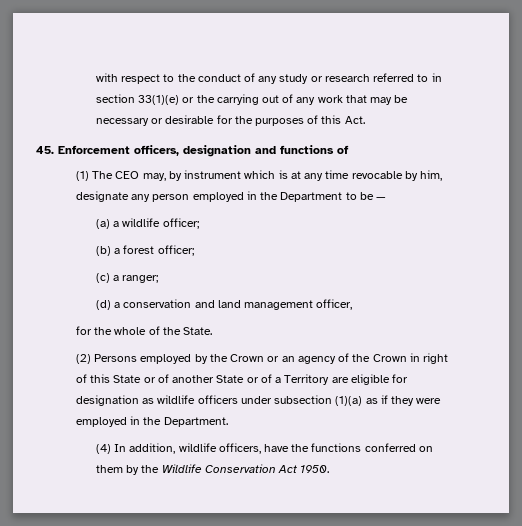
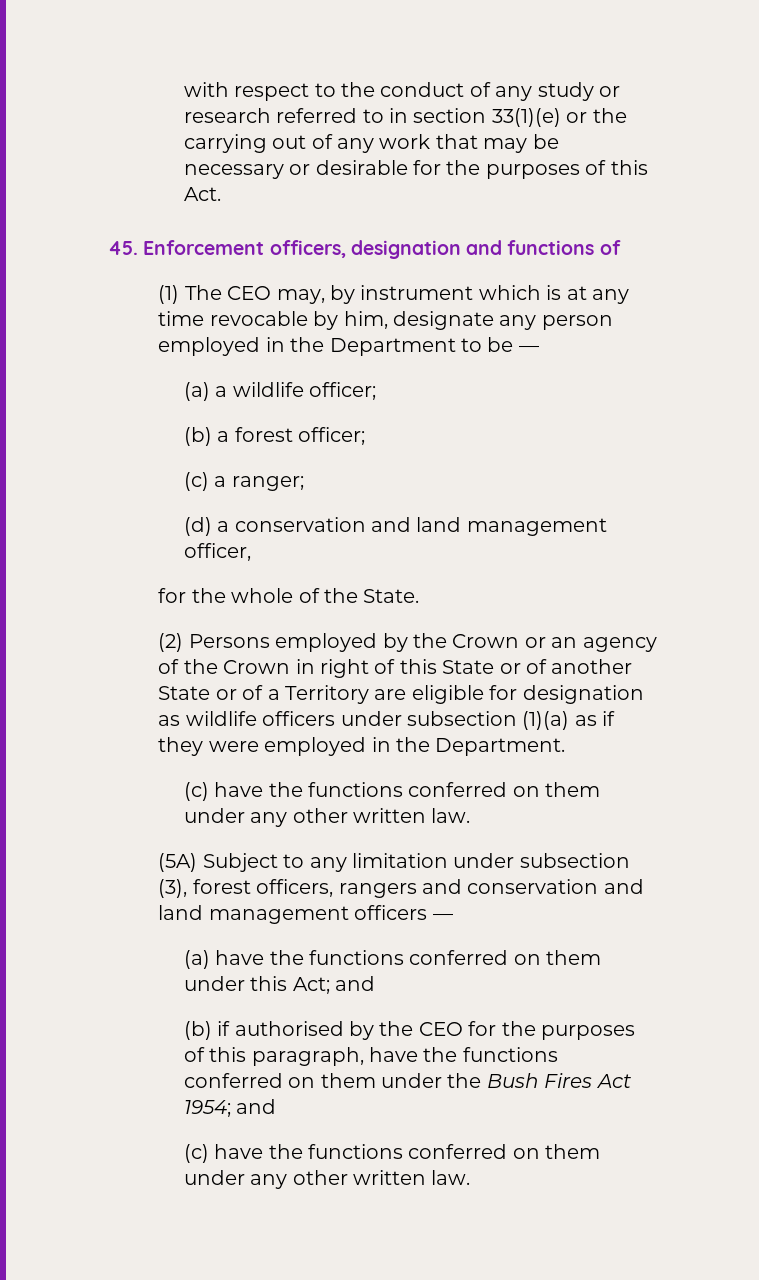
[95,443,433,454] [95,464,330,475] (4) In addition, wildlife officers, have the functions conferred on them by the Wildlife Conservation Act 1950. -> [183,782,601,801] [183,808,471,827] [158,853,630,872] [158,879,644,898] [158,905,453,924] [183,950,602,969] [183,976,375,994] [183,1021,635,1040] [183,1047,558,1066] [183,1073,631,1088] [183,1099,277,1117] [183,1144,601,1163] [183,1170,471,1189] (c) have the functions conferred on them under any other written law. // (5A) Subject to any limitation under subsection (3), forest officers, rangers and conservation and land management officers — // (a) have the functions conferred on them under this Act; and // (b) if authorised by the CEO for the purposes of this paragraph, have the functions conferred on them under the Bush Fires Act 1954; and // (c) have the functions conferred on them under any other written law.

